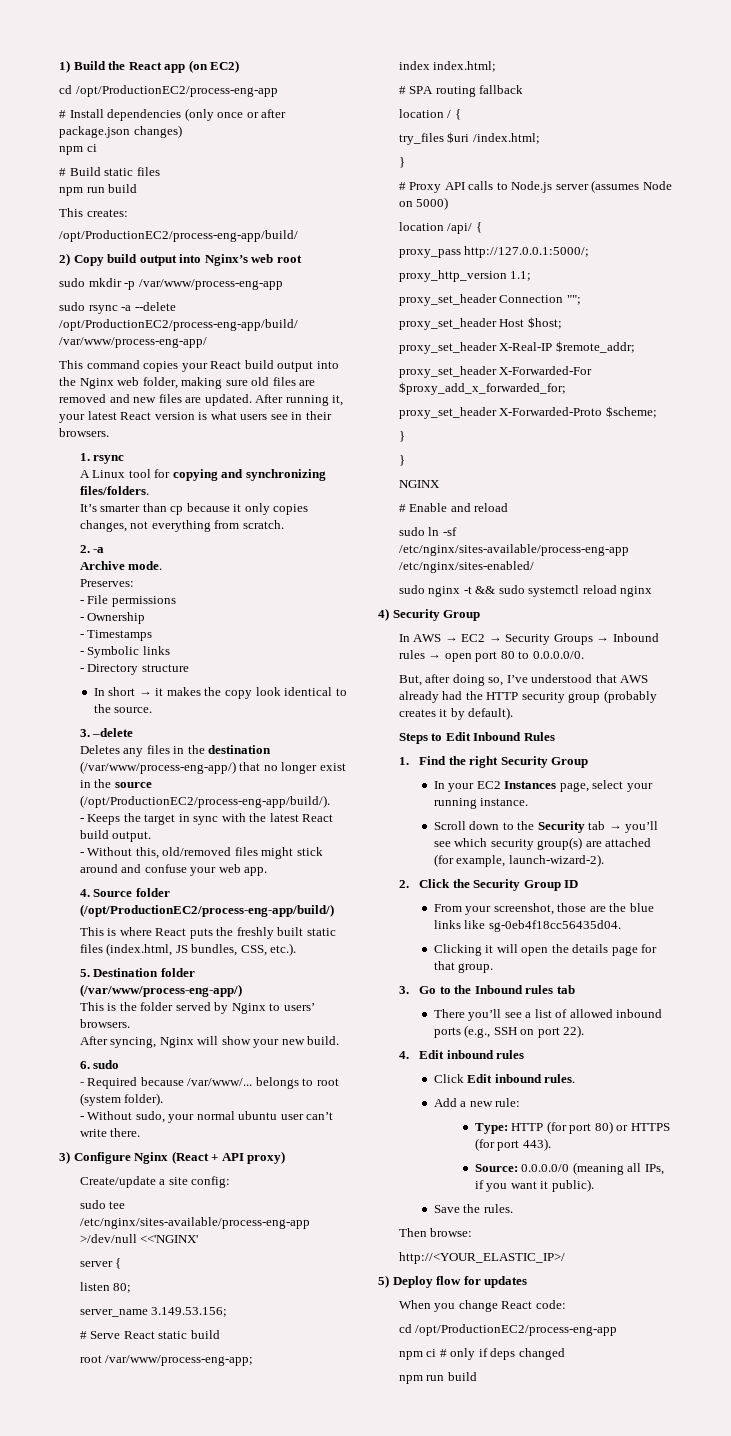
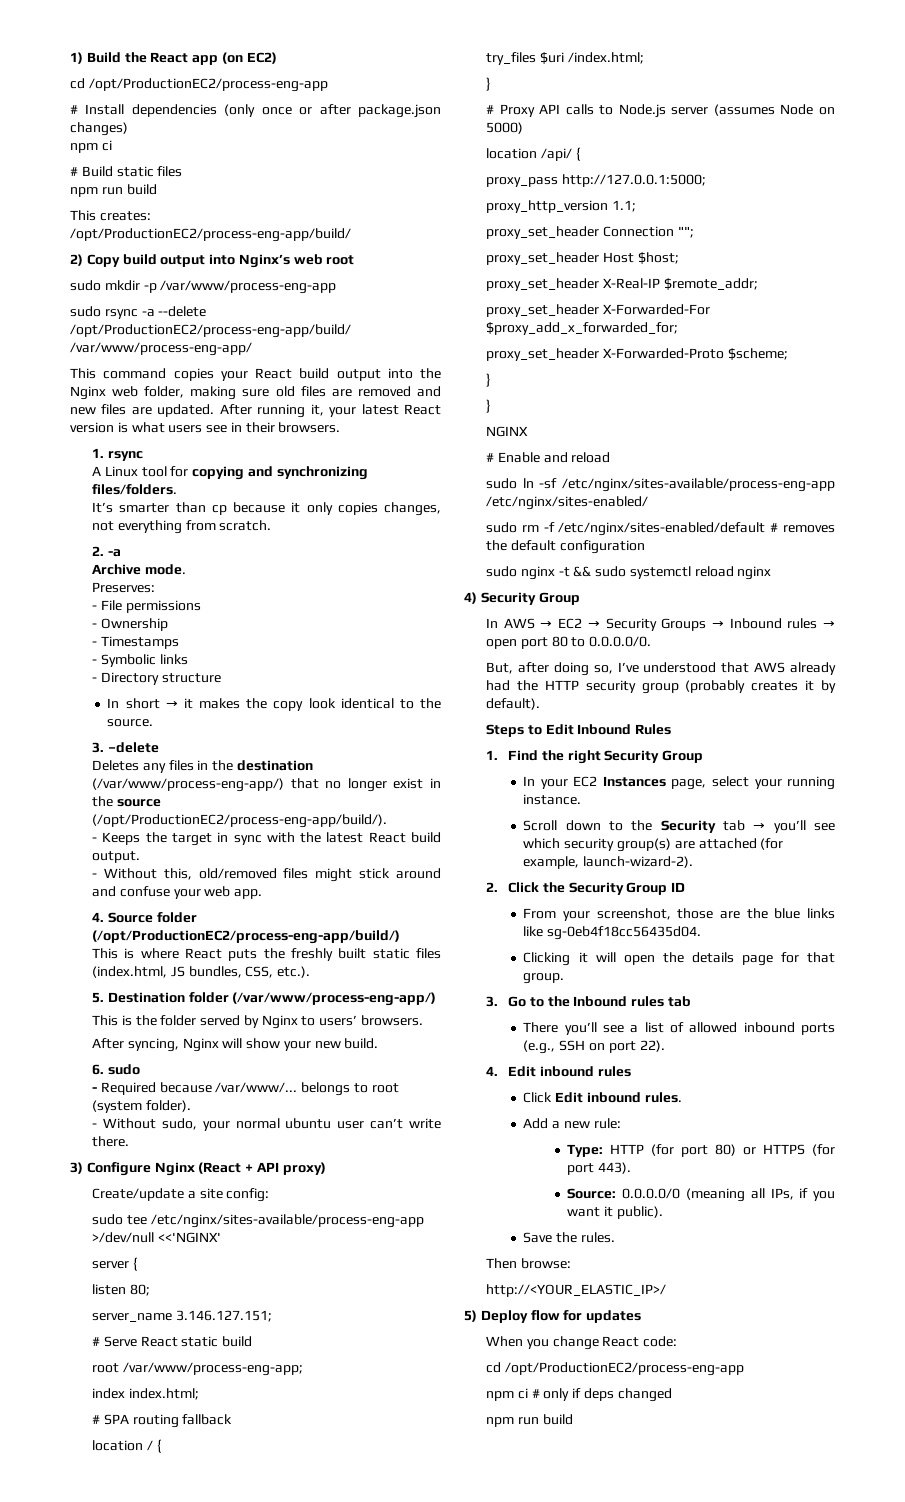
[151,1307,228,1317] 3.149.53.156; -> [175,1310,272,1322] 3.146.127.151;
[464,246,590,258] http://127.0.0.1:5000/; -> [561,174,706,187] http://127.0.0.1:5000;
(534, 567) none -> [486,522,835,536] [486,540,645,554] // sudo rm -f /etc/nginx/sites-enabled/default # removes the default configuration

